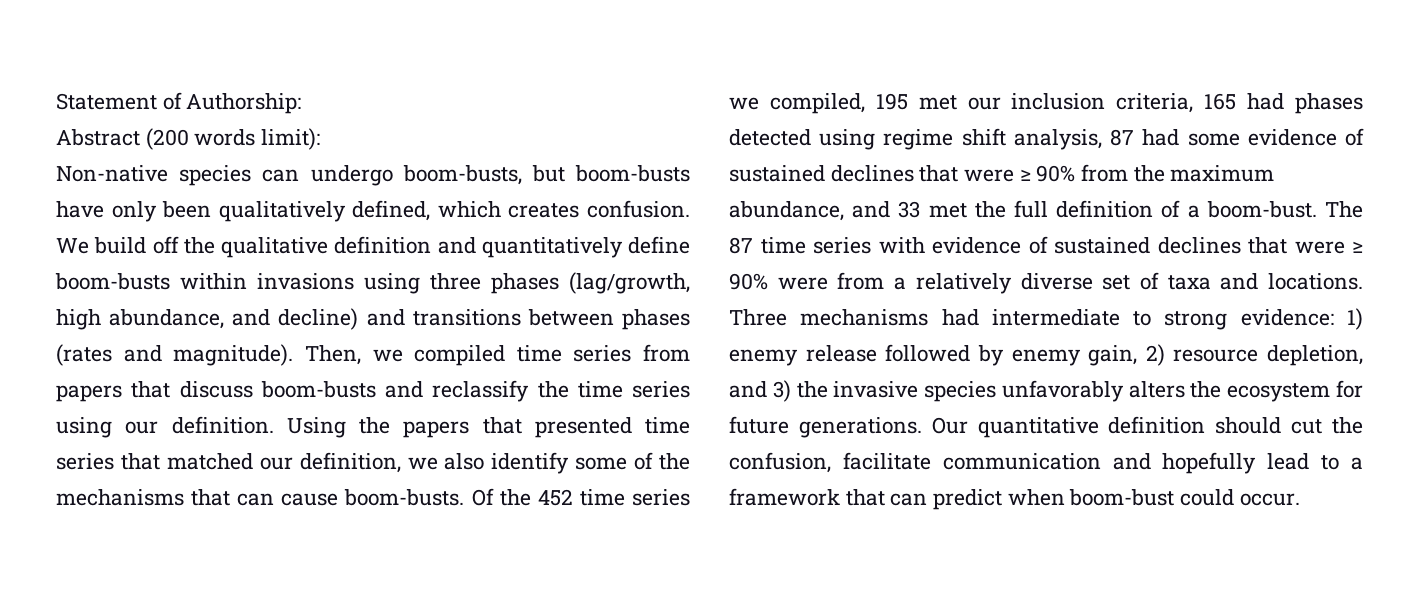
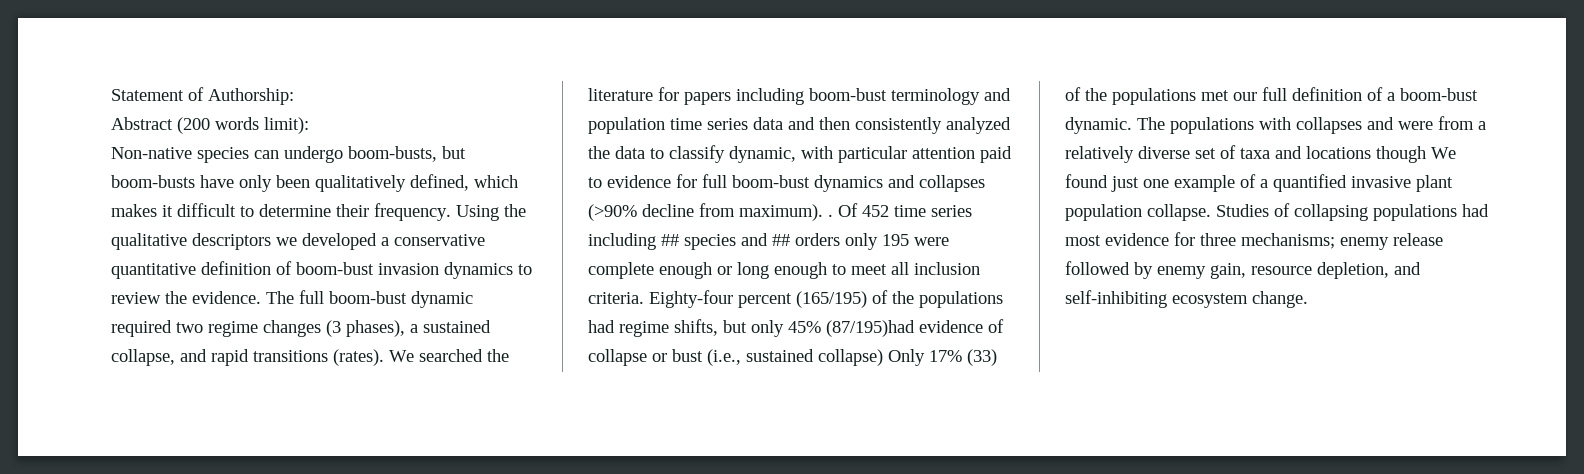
[508,200,690,218] [56,236,690,258] [55,272,690,294] [56,308,690,330] [56,344,690,366] [56,380,690,402] [56,416,690,438] [56,452,690,474] [56,488,690,506] [729,93,1363,114] [729,128,1364,150] [729,164,1275,182] [729,200,1363,221] [729,236,1363,254] [729,273,768,290] creates confusion. We build off the qualitative definition and quantitatively define boom-busts within invasions using three phases (lag/growth, high abundance, and decline) and transitions between phases (rates and magnitude). Then, we compiled time series from papers that discuss boom-busts and reclassify the time series using our definition. Using the papers that presented time series that matched our definition, we also identify some of the mechanisms that can cause boom-busts. Of the 452 time series we compiled, 195 met our inclusion criteria, 165 had phases detected using regime shift analysis, 87 had some evidence of sustained declines that were ≥ 90% from the maximum abundance, and 33 met the full definition of a boom-bust. The 87 time series with evidence of sustained declines that were ≥ 90% -> [111,203,526,221] [111,233,485,250] [111,261,532,279] [111,290,473,308] [111,320,491,337] [111,349,509,366] [588,87,1011,105] [588,117,1011,134] [588,145,1012,163] [588,174,985,192] [588,203,972,221] [588,233,949,250] [588,262,980,279] [588,290,1003,308] [588,319,1004,337] [588,349,997,366] [1065,87,1478,105] [1065,117,1394,134] makes it difficult to determine their frequency. Using the qualitative descriptors we developed a conservative quantitative definition of boom-bust invasion dynamics to review the evidence. The full boom-bust dynamic required two regime changes (3 phases), a sustained collapse, and rapid transitions (rates). We searched the literature for papers including boom-bust terminology and population time series data and then consistently analyzed the data to classify dynamic, with particular attention paid to evidence for full boom-bust dynamics and collapses (>90% decline from maximum). . Of 452 time series including ## species and ## orders only 195 were complete enough or long enough to meet all inclusion criteria. Eighty-four percent (165/195) of the populations had regime shifts, but only 45% (87/195)had evidence of collapse or bust (i.e., sustained collapse) Only 17% (33) of the populations met our full definition of a boom-bust dynamic. The populations with collapses and
[1268,273,1363,290] [729,308,1363,330] locations. Three mechanisms had intermediate to strong evidence: 1) -> [1306,146,1456,163] [1065,174,1453,192] [1065,203,1489,221] [1065,232,1335,249] locations though We found just one example of a quantified invasive plant population collapse. Studies of collapsing populations had most evidence for three mechanisms;
[1145,344,1165,366] 2) -> (1246, 271) none
[772,380,1363,402] [729,416,1363,438] [729,452,1363,474] [729,488,1300,510] 3) the invasive species unfavorably alters the ecosystem for future generations. Our quantitative definition should cut the confusion, facilitate communication and hopefully lead to a framework that can predict when boom-bust could occur. -> [1065,290,1308,308] self-inhibiting ecosystem change.

